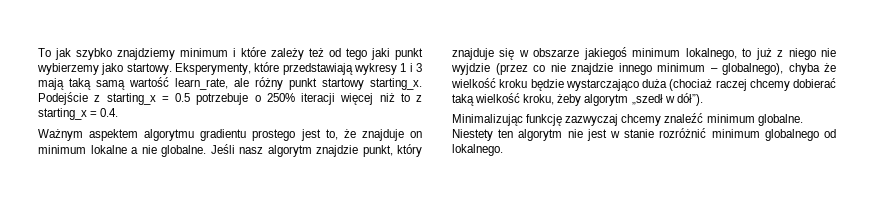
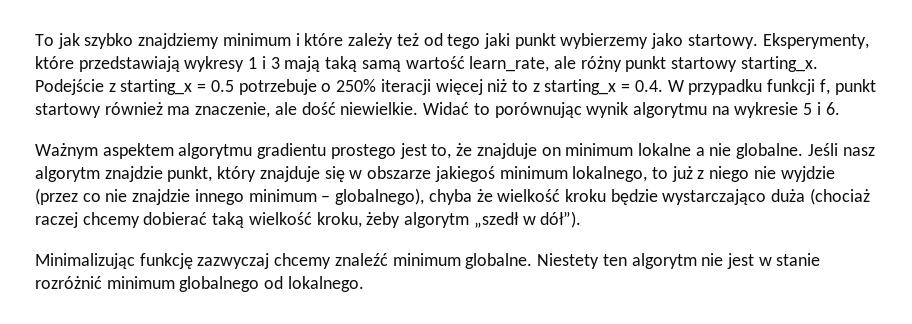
(119, 112) none -> [667,79,876,95] [35,102,840,118] W przypadku funkcji f, punkt startowy również ma znaczenie, ale dość niewielkie. Widać to porównując wynik algorytmu na wykresie 5 i 6.

